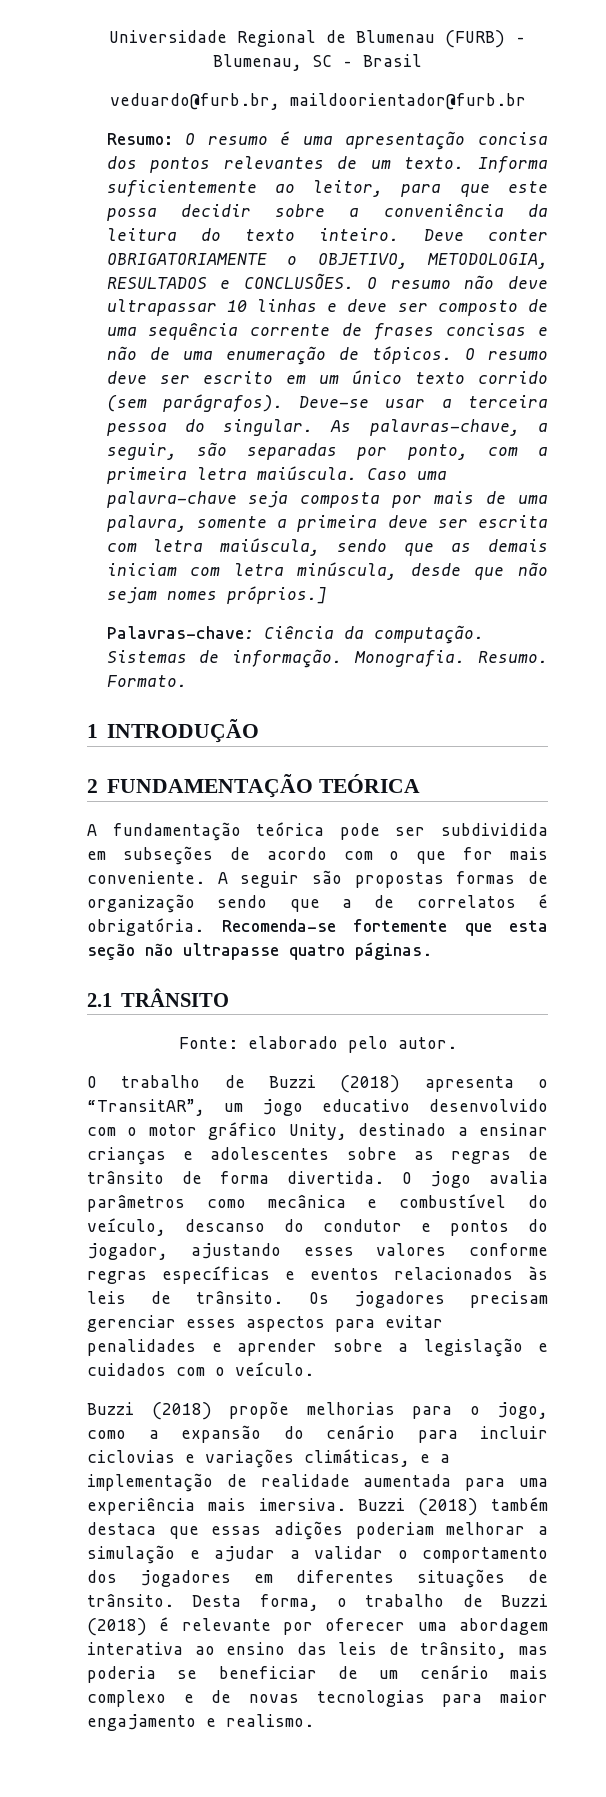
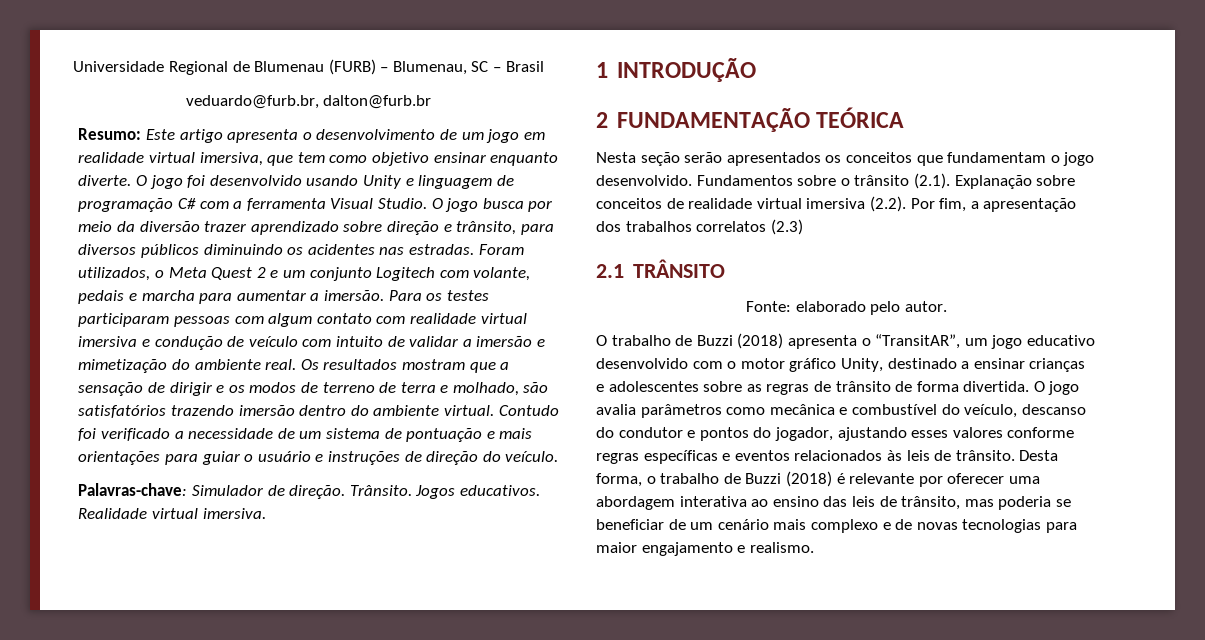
[289,93,526,110] maildoorientador@furb.br -> [323,95,432,109] dalton@furb.br
[185,131,548,150] [106,156,548,173] [106,180,548,197] [106,203,548,221] [106,228,548,242] [106,253,548,269] [106,273,548,289] [106,299,548,316] [106,322,548,340] [106,346,548,365] [106,370,548,385] [106,394,548,412] [106,419,548,436] [106,442,548,460] [106,466,447,484] [106,491,548,508] [106,515,548,532] [106,538,548,556] [106,562,548,580] [106,586,327,604] [106,625,484,644] [106,649,548,668] [106,675,187,687] O resumo é uma apresentação concisa dos pontos relevantes de um texto. Informa suficientemente ao leitor, para que este possa decidir sobre a conveniência da leitura do texto inteiro. Deve conter OBRIGATORIAMENTE o OBJETIVO, METODOLOGIA, RESULTADOS e CONCLUSÕES. O resumo não deve ultrapassar 10 linhas e deve ser composto de uma sequência corrente de frases concisas e não de uma enumeração de tópicos. O resumo deve ser escrito em um único texto corrido (sem parágrafos). Deve-se usar a terceira pessoa do singular. As palavras-chave, a seguir, são separadas por ponto, com a primeira letra maiúscula. Caso uma palavra-chave seja composta por mais de uma palavra, somente a primeira deve ser escrita com letra maiúscula, sendo que as demais iniciam com letra minúscula, desde que não sejam nomes próprios.] // Palavras-chave: Ciência da computação. Sistemas de informação. Monografia. Resumo. Formato. -> [145,129,545,143] [78,152,559,166] [78,175,514,189] [78,198,553,212] [78,221,554,235] [78,244,524,258] [78,267,531,281] [78,290,489,304] [78,313,527,327] [78,336,545,350] [78,359,510,373] [78,382,549,396] [78,405,559,418] [78,428,533,442] [78,451,559,465] [78,483,540,499] [78,508,266,519] Este artigo apresenta o desenvolvimento de um jogo em realidade virtual imersiva, que tem como objetivo ensinar enquanto diverte. O jogo foi desenvolvido usando Unity e linguagem de programação C# com a ferramenta Visual Studio. O jogo busca por meio da diversão trazer aprendizado sobre direção e trânsito, para diversos públicos diminuindo os acidentes nas estradas. Foram utilizados, o Meta Quest 2 e um conjunto Logitech com volante, pedais e marcha para aumentar a imersão. Para os testes participaram pessoas com algum contato com realidade virtual imersiva e condução de veículo com intuito de validar a imersão e mimetização do ambiente real. Os resultados mostram que a sensação de dirigir e os modos de terreno de terra e molhado, são satisfatórios trazendo imersão dentro do ambiente virtual. Contudo foi verificado a necessidade de um sistema de pontuação e mais orientações para guiar o usuário e instruções de direção do veículo. // Palavras-chave: Simulador de direção. Trânsito. Jogos educativos. Realidade virtual imersiva.
[87,822,548,841] [87,846,548,865] [87,870,548,888] [87,894,548,913] [87,918,548,936] [87,942,432,960] A fundamentação teórica pode ser subdividida em subseções de acordo com o que for mais conveniente. A seguir são propostas formas de organização sendo que a de correlatos é obrigatória. Recomenda-se fortemente que esta seção não ultrapasse quatro páginas. -> [596,152,1095,166] [596,173,1076,189] [596,196,1077,212] [596,219,803,235] Nesta seção serão apresentados os conceitos que fundamentam o jogo desenvolvido. Fundamentos sobre o trânsito (2.1). Explanação sobre conceitos de realidade virtual imersiva (2.2). Por fim, a apresentação dos trabalhos correlatos (2.3)
[308,1291,548,1308] [87,1315,443,1332] [87,1338,548,1357] [87,1362,314,1376] [87,1401,548,1420] [87,1425,548,1443] [87,1449,450,1468] [87,1473,548,1492] [87,1497,548,1516] [87,1521,548,1540] [87,1545,548,1564] [87,1569,548,1588] [87,1593,174,1607] Os jogadores precisam gerenciar esses aspectos para evitar penalidades e aprender sobre a legislação e cuidados com o veículo. // Buzzi (2018) propõe melhorias para o jogo, como a expansão do cenário para incluir ciclovias e variações climáticas, e a implementação de realidade aumentada para uma experiência mais imersiva. Buzzi (2018) também destaca que essas adições poderiam melhorar a simulação e ajudar a validar o comportamento dos jogadores em diferentes situações de trânsito. -> (1015, 455) none

